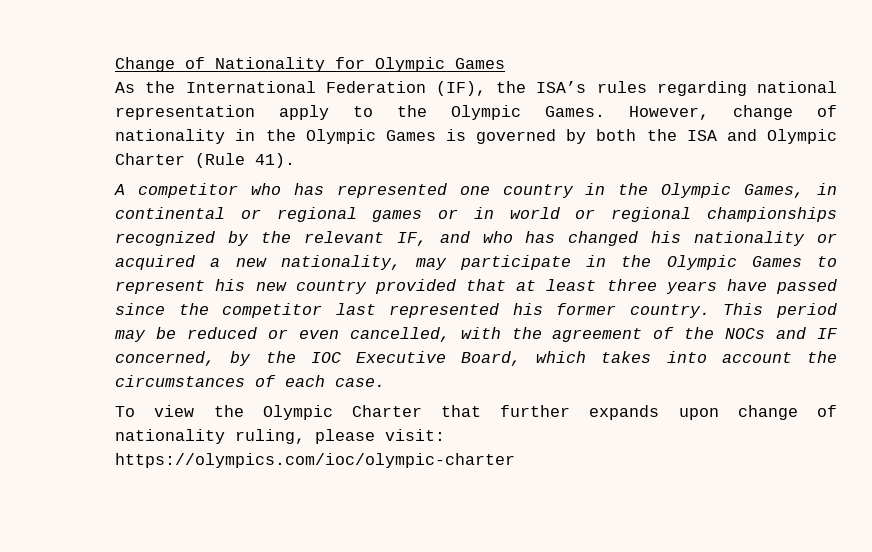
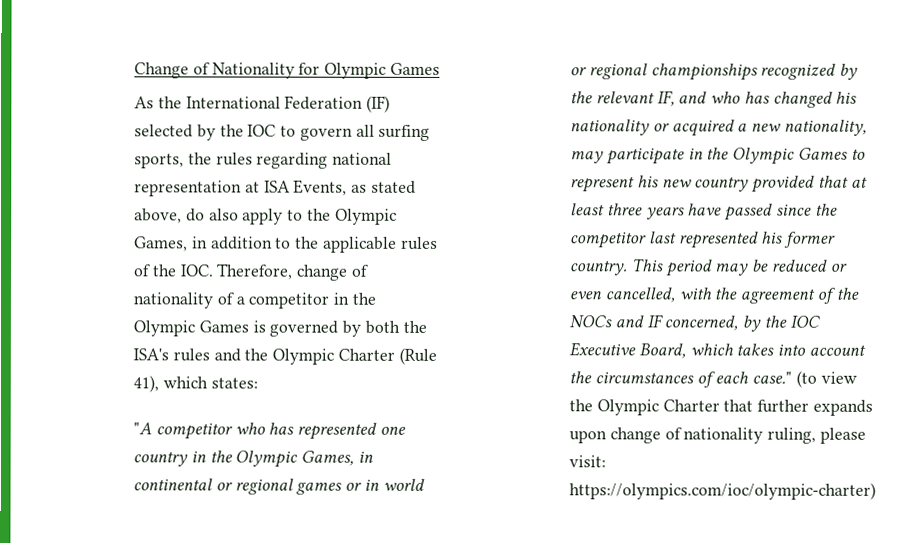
[435,81,837,96] [115,105,838,120] [115,129,226,144] (IF), the ISA’s rules regarding national representation apply to the Olympic Games. However, change of nationality -> [366,95,391,113] [134,124,431,141] [134,152,393,169] [134,179,416,197] [134,208,397,225] [134,236,438,253] [133,263,369,281] [133,292,330,309] (IF) selected by the IOC to govern all surfing sports, the rules regarding national representation at ISA Events, as stated above, do also apply to the Olympic Games, in addition to the applicable rules of the IOC. Therefore, change of nationality of a competitor
[686,129,838,144] [115,153,296,168] [114,184,126,195] ISA and Olympic Charter (Rule 41). // A -> [133,347,437,365] [133,375,258,393] [133,422,153,435] ISA's rules and the Olympic Charter (Rule 41), which states: // "A
[335,378,386,387] [115,406,136,417] case. // To -> [752,370,817,388] case." (to
[115,453,516,468] https://olympics.com/ioc/olympic-charter -> [569,482,877,500] https://olympics.com/ioc/olympic-charter)

